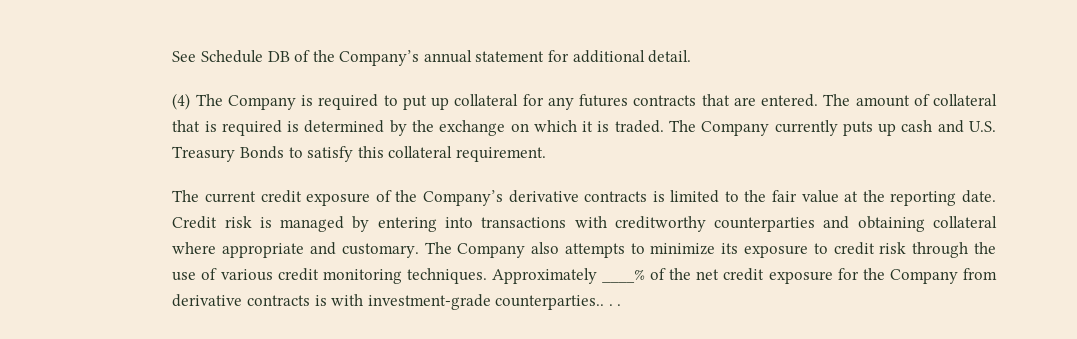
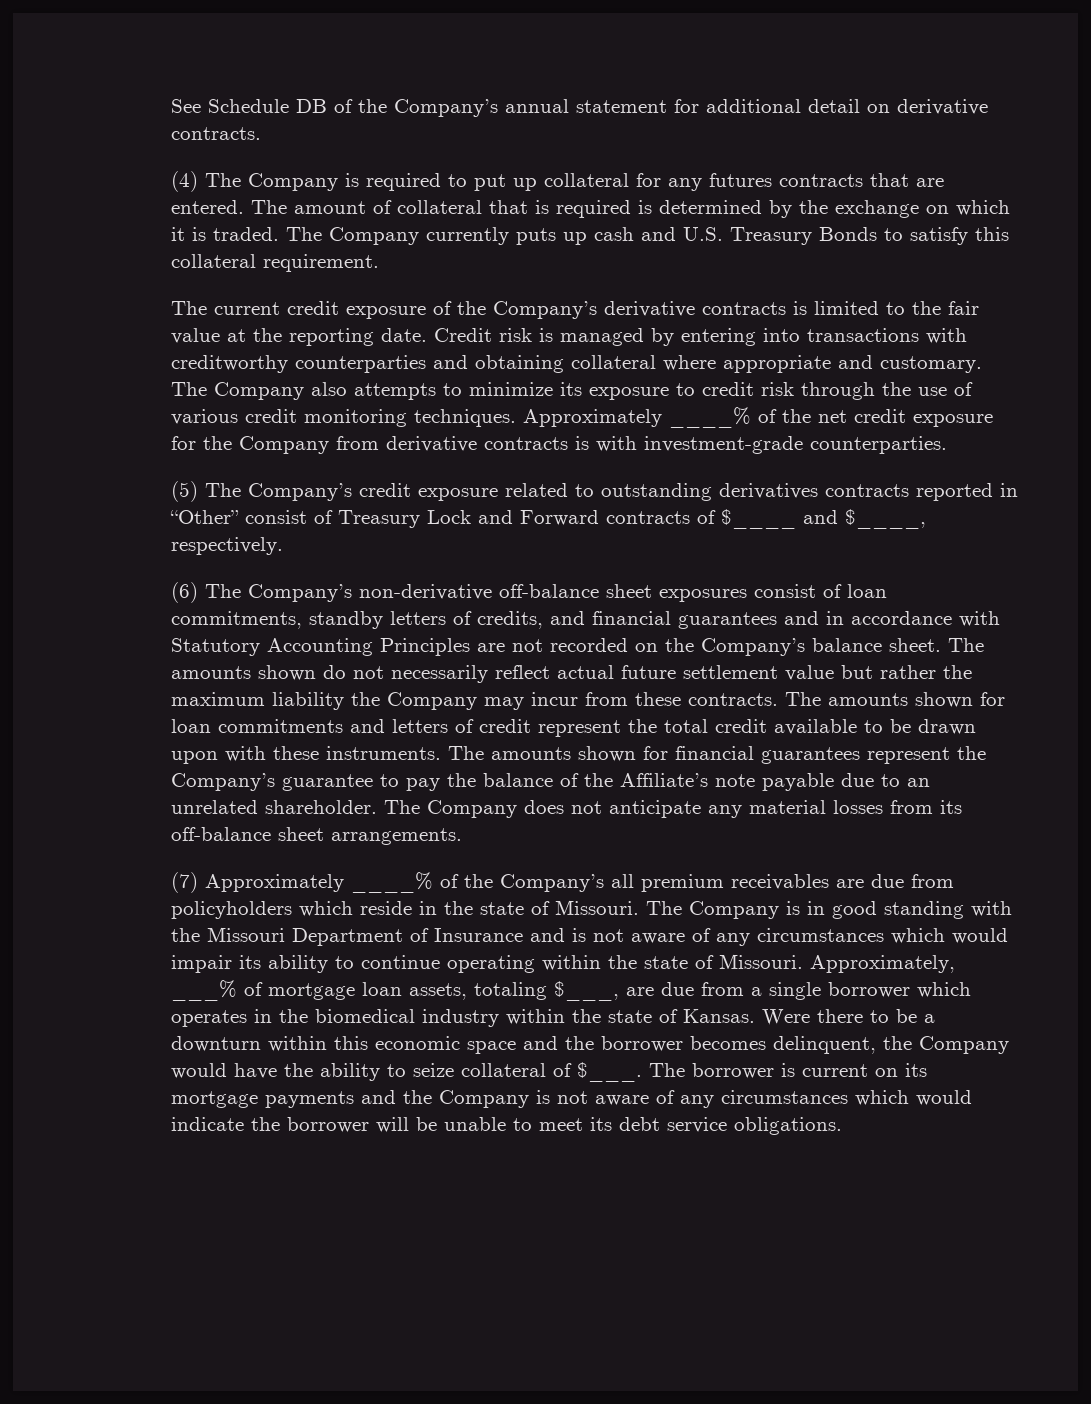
[648,50,692,63] detail. -> [807,99,988,115] [170,127,261,140] detail on derivative contracts.
[495,295,622,310] counterparties.. . . -> [809,436,947,454] [170,481,1018,502] [169,509,926,529] [170,537,283,555] [170,582,887,603] [170,611,1000,629] [170,638,984,656] [170,665,972,683] [170,692,1005,710] [170,719,976,737] [170,746,986,764] [170,773,930,791] [170,800,962,818] [170,827,462,845] [170,872,954,893] [170,900,1012,919] [170,927,1008,946] [170,954,955,973] [170,980,971,1001] [170,1009,935,1027] [170,1036,1009,1054] [170,1062,927,1082] [170,1090,972,1108] [170,1117,842,1135] counterparties. // (5) The Company’s credit exposure related to outstanding derivatives contracts reported in “Other” consist of Treasury Lock and Forward contracts of $____ and $____, respectively. // (6) The Company’s non-derivative off-balance sheet exposures consist of loan commitments, standby letters of credits, and financial guarantees and in accordance with Statutory Accounting Principles are not recorded on the Company’s balance sheet. The amounts shown do not necessarily reflect actual future settlement value but rather the maximum liability the Company may incur from these contracts. The amounts shown for loan commitments and letters of credit represent the total credit available to be drawn upon with these instruments. The amounts shown for financial guarantees represent the Company’s guarantee to pay the balance of the Affiliate’s note payable due to an unrelated shareholder. The Company does not anticipate any material losses from its off-balance sheet arrangements. // (7) Approximately ____% of the Company’s all premium receivables are due from policyholders which reside in the state of Missouri. The Company is in good standing with the Missouri Department of Insurance and is not aware of any circumstances which would impair its ability to continue operating within the state of Missouri. Approximately, ___% of mortgage loan assets, totaling $___, are due from a single borrower which operates in the biomedical industry within the state of Kansas. Were there to be a downturn within this economic space and the borrower becomes delinquent, the Company would have the ability to seize collateral of $___. The borrower is current on its mortgage payments and the Company is not aware of any circumstances which would indicate the borrower will be unable to meet its debt service obligations.

